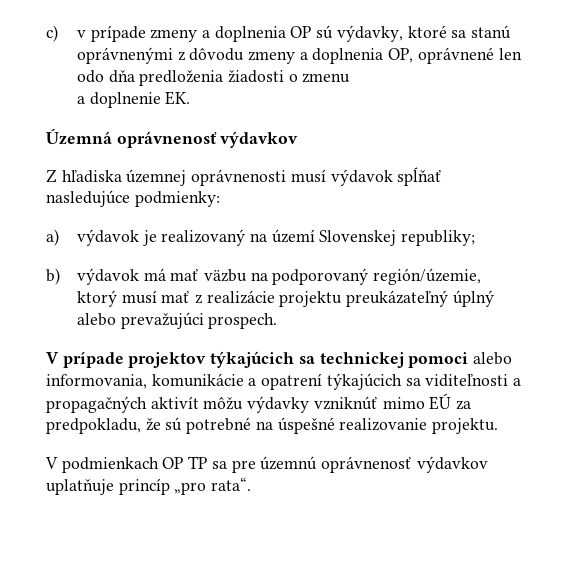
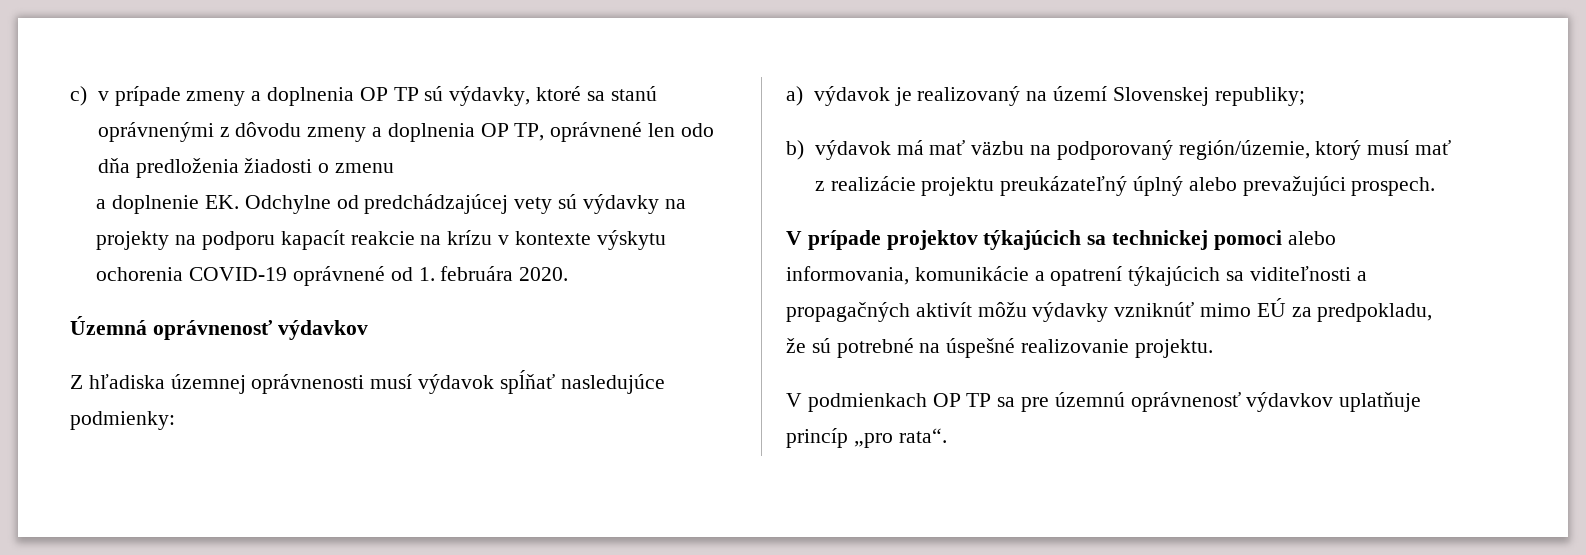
(312, 32) none -> [393,87,419,101] TP
[388,48,414,63] OP, -> [480,123,545,141] OP TP,
(191, 98) none -> [244,194,686,214] [96,230,666,250] [96,266,569,286] Odchylne od predchádzajúcej vety sú výdavky na projekty na podporu kapacít reakcie na krízu v kontexte výskytu ochorenia COVID-19 oprávnené od 1. februára 2020.

